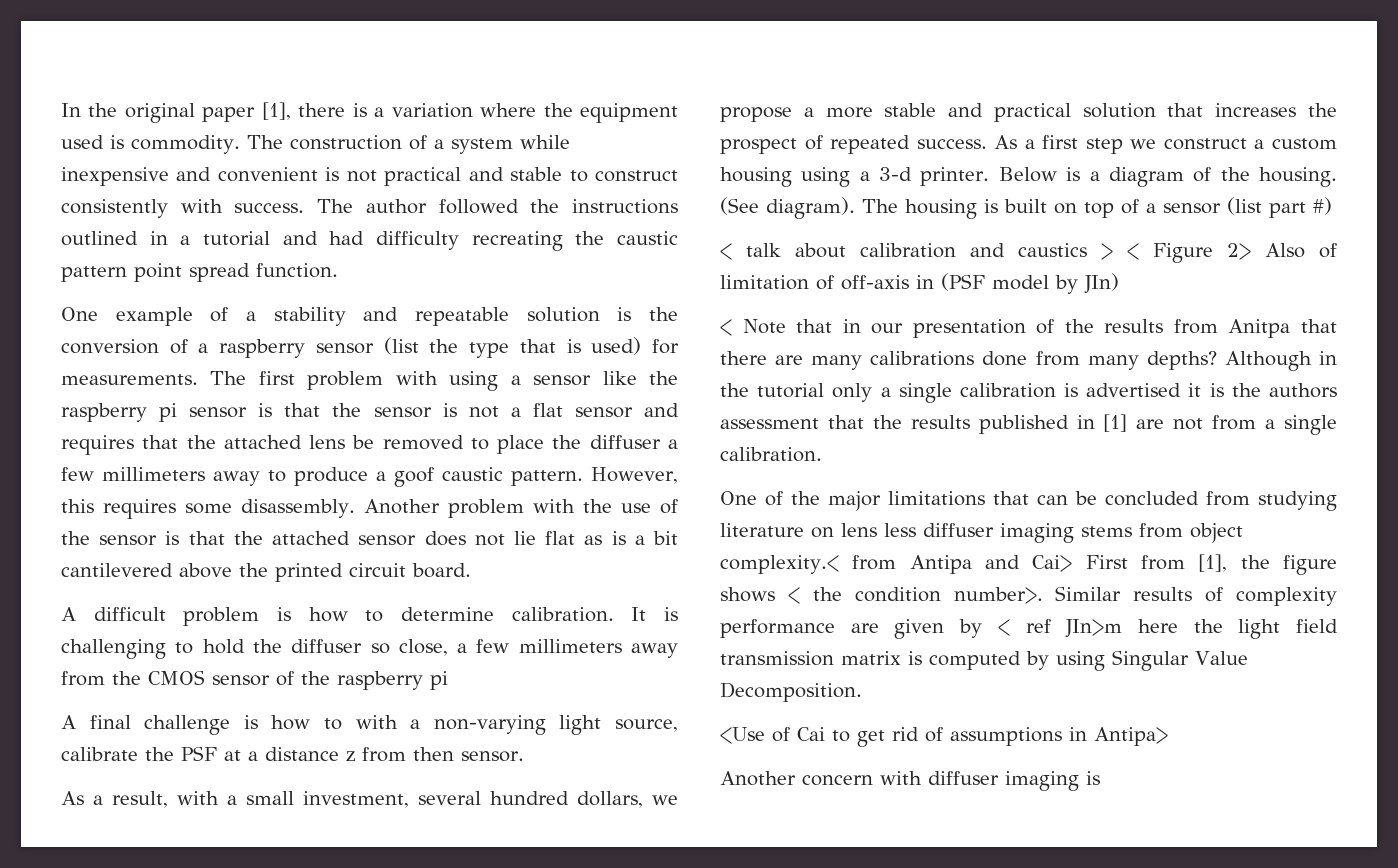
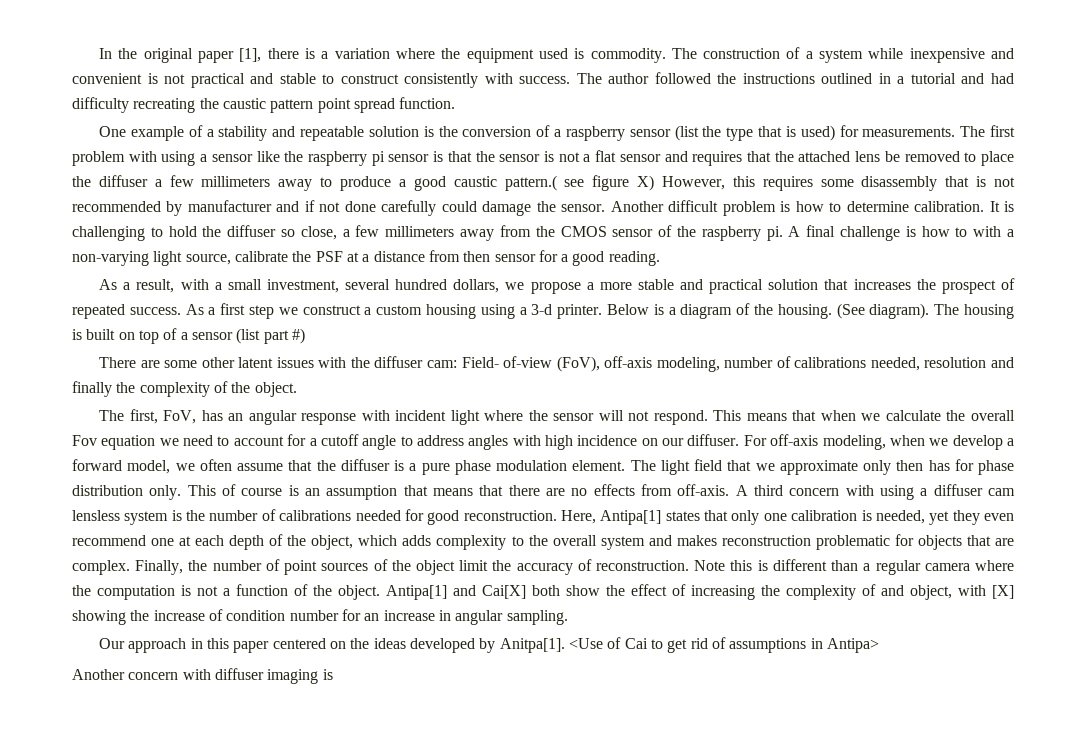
[394,467,679,487] [61,499,678,519] [61,531,678,546] [61,563,471,582] [61,607,76,621] goof caustic pattern. However, this requires some disassembly. Another problem with the use of the sensor is that the attached sensor does not lie flat as is a bit cantilevered above the printed circuit board. // A -> [413,175,1016,191] [72,200,664,216] good caustic pattern.( see figure X) However, this requires some disassembly that is not recommended by manufacturer and if not done carefully could damage the sensor. Another
[430,671,448,690] pi // -> [766,226,783,241] pi.
[346,751,355,762] z -> (425, 256) none
[461,751,524,762] sensor. -> [494,250,660,266] sensor for a good reading.
[720,243,1337,263] [720,273,1119,294] [720,319,1337,338] [720,351,1337,371] [720,383,1337,403] [720,414,1337,435] [720,447,822,462] [720,491,1337,511] [720,523,1243,543] [720,554,1337,575] [720,586,1337,606] [720,619,1338,639] [720,650,1248,671] [720,682,862,702] < talk about calibration and caustics > < Figure 2> Also of limitation of off-axis in (PSF model by JIn) // < Note that in our presentation of the results from Anitpa that there are many calibrations done from many depths? Although in the tutorial only a single calibration is advertised it is the authors assessment that the results published in [1] are not from a single calibration. // One of the major limitations that can be concluded from studying literature on lens less diffuser imaging stems from object complexity.< from Antipa and Cai> First from [1], the figure shows < the condition number>. Similar results of complexity performance are given by < ref JIn>m here the light field transmission matrix is computed by using Singular Value Decomposition. // -> [99,356,1014,372] [72,381,297,397] [99,409,1015,425] [72,434,1015,450] [72,459,1014,475] [72,484,1016,500] [72,509,1015,525] [72,534,1014,550] [72,559,1015,575] [72,584,1014,600] [72,609,568,625] [99,638,565,653] There are some other latent issues with the diffuser cam: Field- of-view (FoV), off-axis modeling, number of calibrations needed, resolution and finally the complexity of the object. // The first, FoV, has an angular response with incident light where the sensor will not respond. This means that when we calculate the overall Fov equation we need to account for a cutoff angle to address angles with high incidence on our diffuser. For off-axis modeling, when we develop a forward model, we often assume that the diffuser is a pure phase modulation element. The light field that we approximate only then has for phase distribution only. This of course is an assumption that means that there are no effects from off-axis. A third concern with using a diffuser cam lensless system is the number of calibrations needed for good reconstruction. Here, Antipa[1] states that only one calibration is needed, yet they even recommend one at each depth of the object, which adds complexity to the overall system and makes reconstruction problematic for objects that are complex. Finally, the number of point sources of the object limit the accuracy of reconstruction. Note this is different than a regular camera where the computation is not a function of the object. Antipa[1] and Cai[X] both show the effect of increasing the complexity of and object, with [X] showing the increase of condition number for an increase in angular sampling. // Our approach in this paper centered on the ideas developed by Anitpa[1].

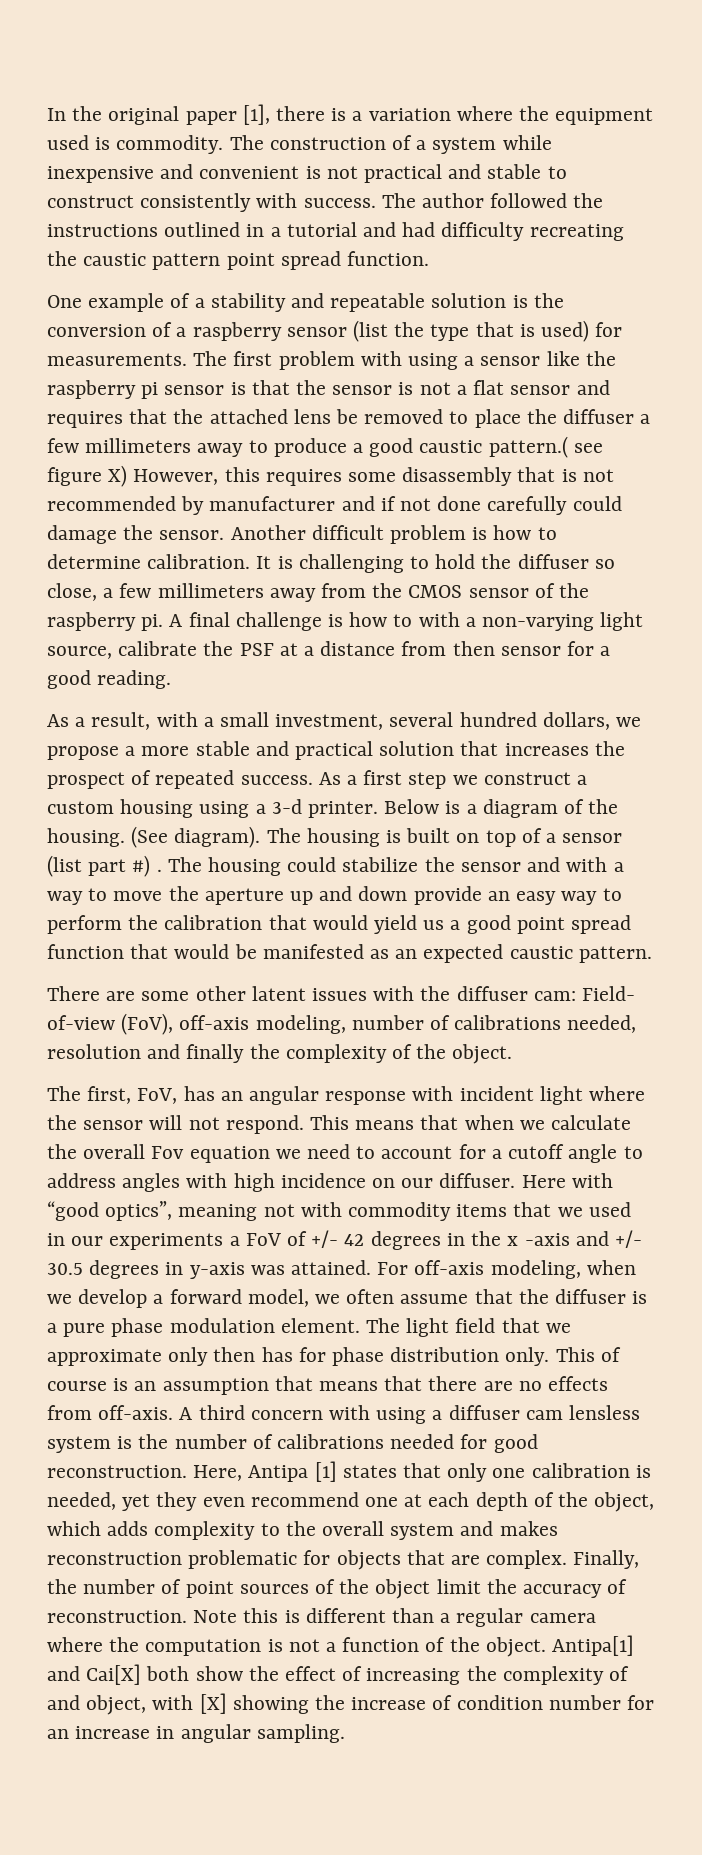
(305, 336) none -> [156,857,624,876] [47,886,622,905] [47,915,632,934] [47,944,652,963] . The housing could stabilize the sensor and with a way to move the aperture up and down provide an easy way to perform the calibration that would yield us a good point spread function that would be manifested as an expected caustic pattern.
(740, 440) none -> [521,1173,613,1188] [47,1201,631,1221] [47,1230,642,1250] [47,1260,372,1279] Here with “good optics”, meaning not with commodity items that we used in our experiments a FoV of +/- 42 degrees in the x -axis and +/- 30.5 degrees in y-axis was attained.
[600,510,662,525] Antipa[1] -> [248,1461,337,1482] Antipa [1]
[99,637,879,653] [72,668,333,684] // Our approach in this paper centered on the ideas developed by Anitpa[1]. <Use of Cai to get rid of assumptions in Antipa> // Another concern with diffuser imaging is -> (345, 1733) none

